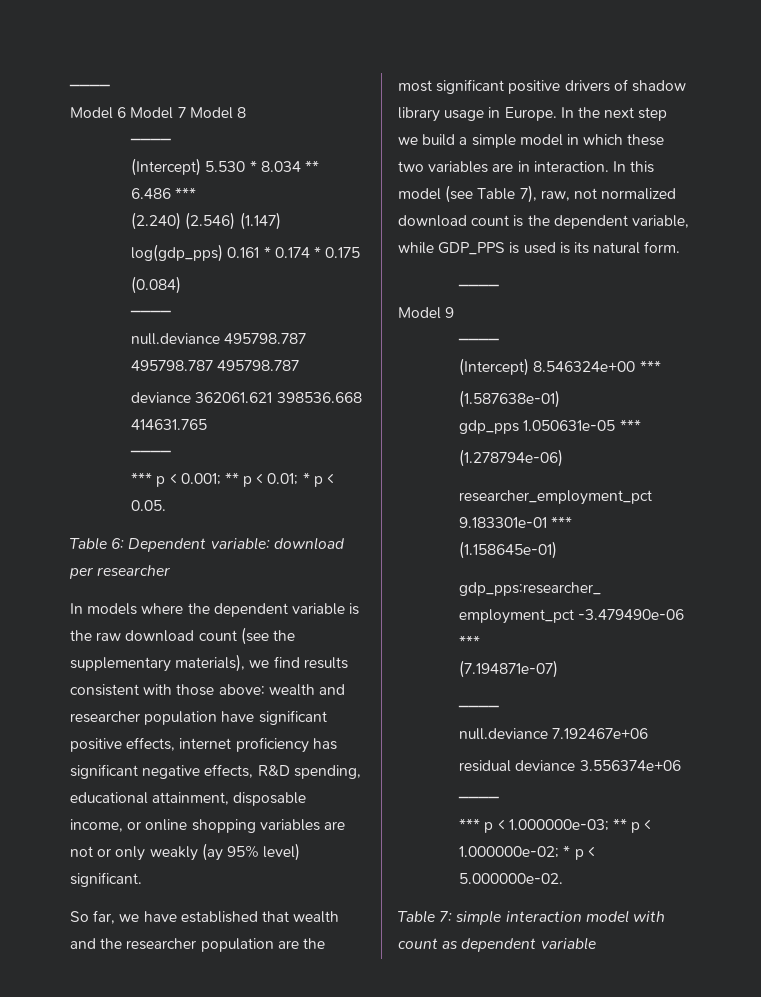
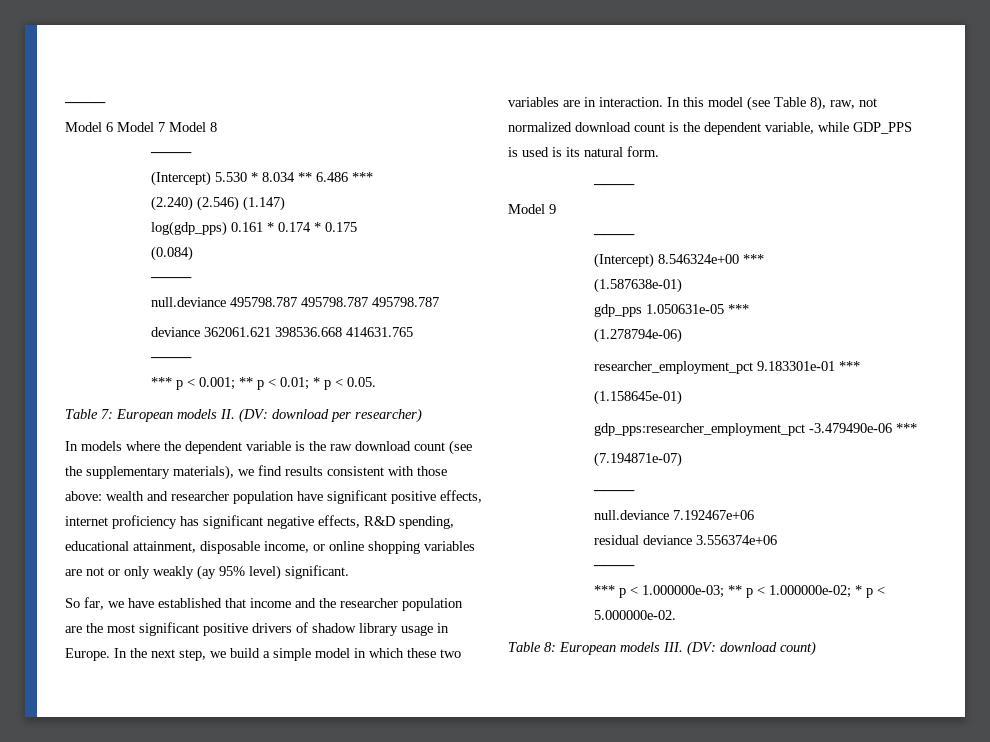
[111,537,270,552] 6: Dependent variable: -> [101,408,268,423] 7: European models II. (DV:
[97,565,171,576] researcher -> [355,408,422,423] researcher)
[293,911,340,923] wealth -> [250,598,291,608] income
[638,107,668,121] step -> [179,649,206,661] step,
[519,185,537,203] 7), -> [810,96,826,111] 8),
[439,910,665,925] [398,937,596,952] 7: simple interaction model with count as dependent variable -> [544,641,816,656] 8: European models III. (DV: download count)

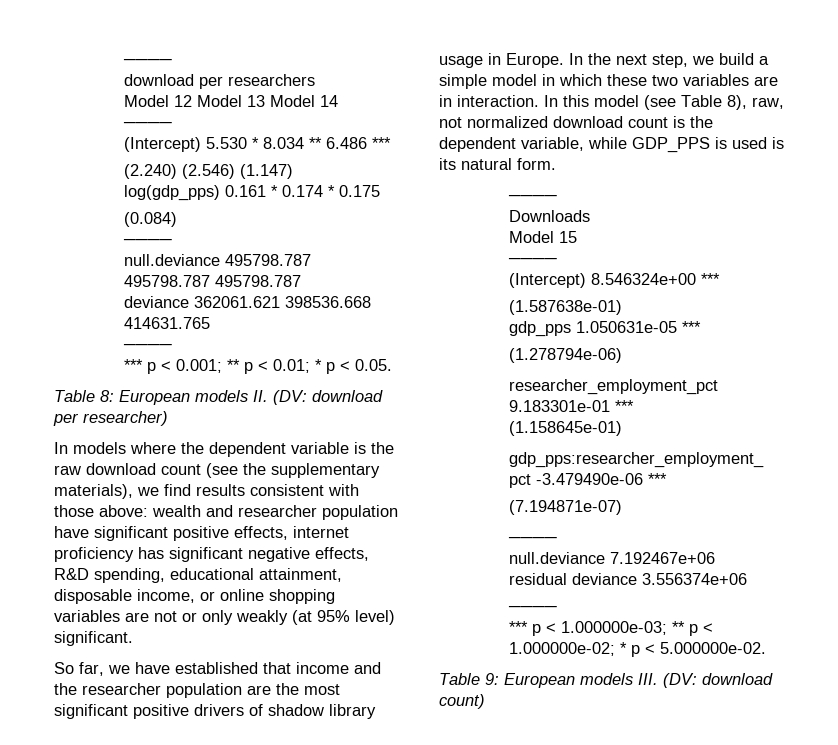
[64,102,106,107] [65,122,217,132] ──── // Model 6 Model 7 Model 8 -> [122,59,172,65] [123,74,315,89] [123,95,338,107] ──── // download per researchers // Model 12 Model 13 Model 14
[101,409,113,419] 7: -> [100,390,114,402] 8:
[197,565,216,580] (ay -> [292,610,312,625] (at
[508,204,556,214] // Model 9 -> [508,210,590,222] [508,231,577,243] // Downloads // Model 15
[544,642,556,652] 8: -> [485,673,499,685] 9:

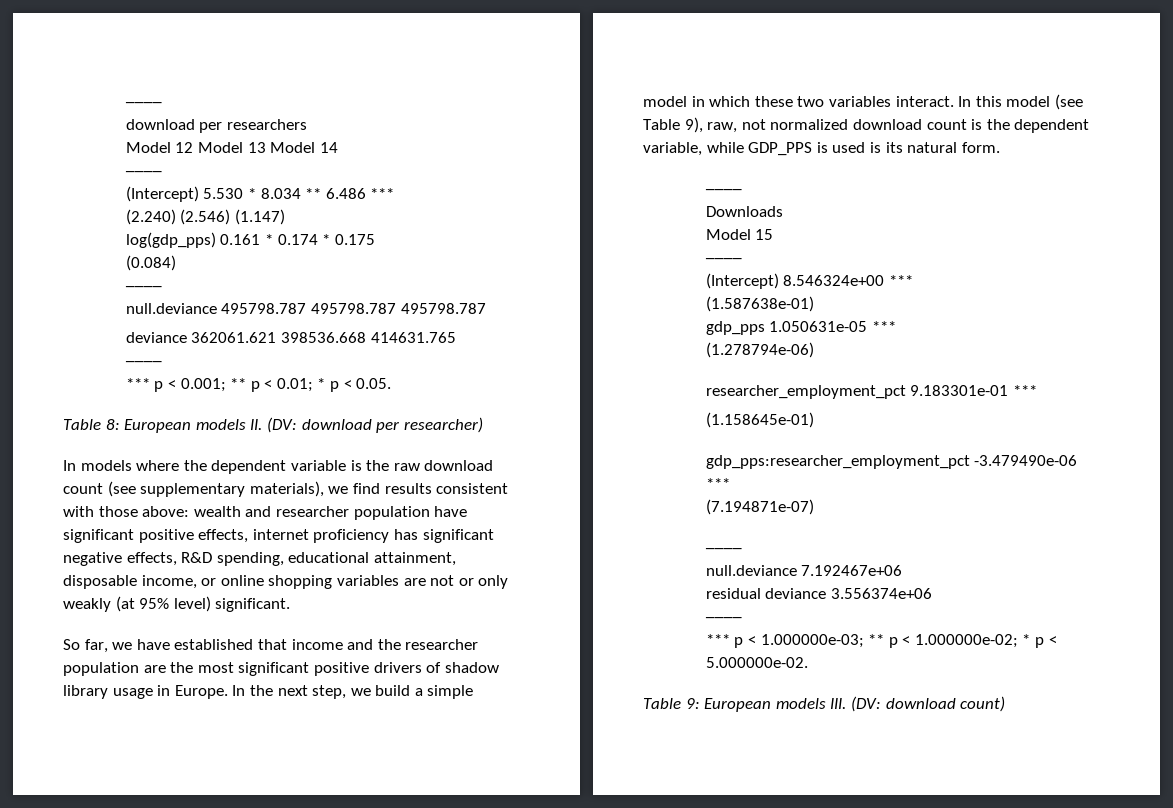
[243,463,266,475] the -> (136, 489) none
[754,76,778,86] [439,95,539,107] are in interaction. -> [895,96,954,107] interact.
[727,95,747,110] 8), -> [684,117,703,133] 9),

